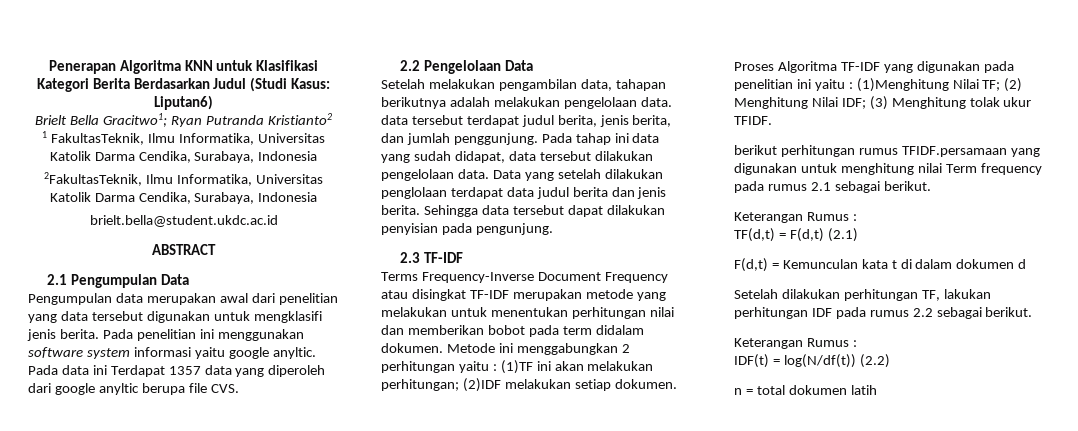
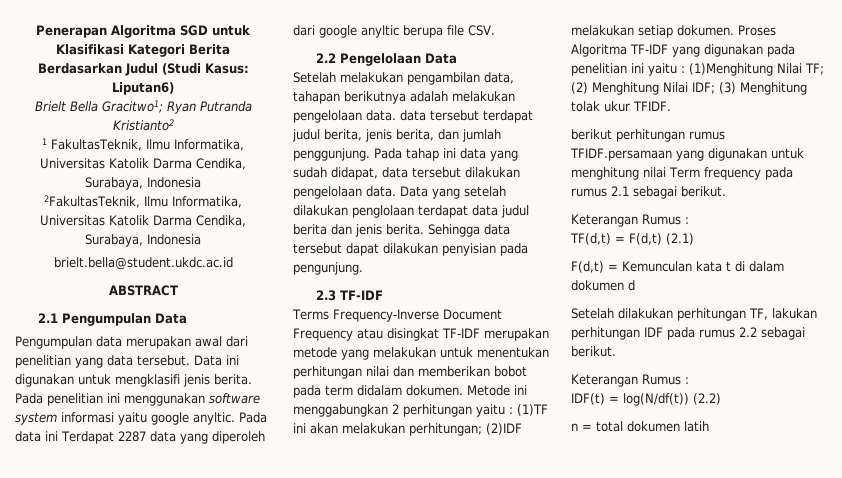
[184,60,213,71] KNN -> [180,25,208,36] SGD
[91,311,143,321] tersebut -> [137,355,239,366] tersebut. Data ini
[168,366,201,375] 1357 -> [117,431,146,442] 2287
[210,384,239,393] CVS. -> [468,25,495,36] CSV.

